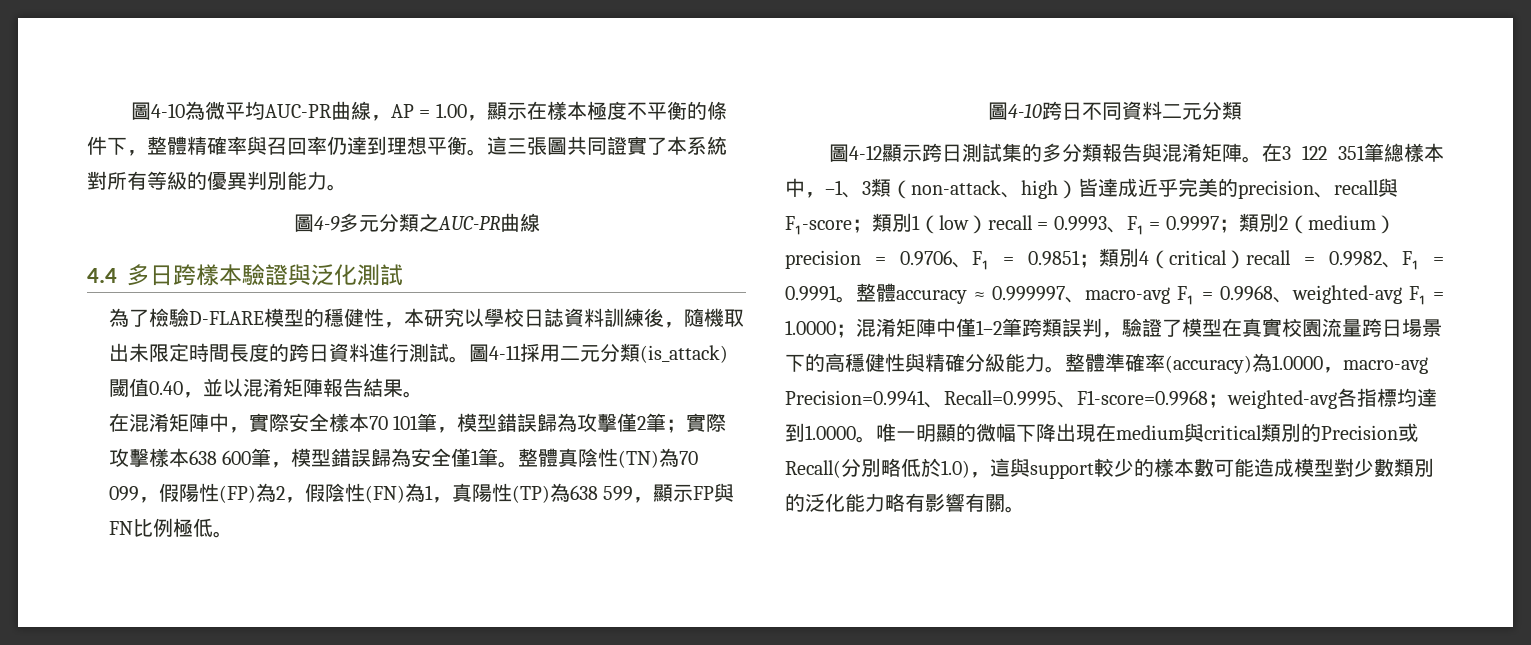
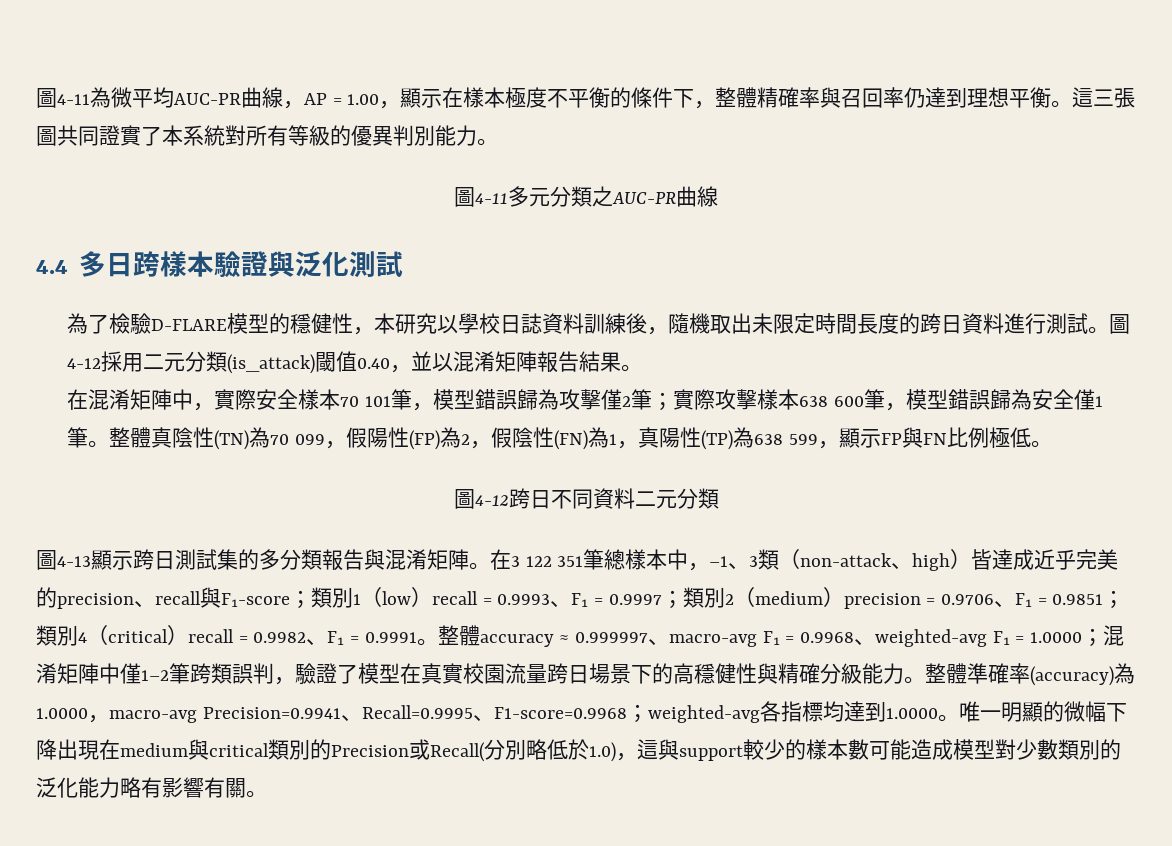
[130,102,185,120] 圖4-10 -> [36,88,90,108] 圖4-11
[313,216,340,231] 4-9 -> [475,193,508,204] 4-11
[489,345,522,360] 4-11 -> [67,358,102,369] 4-12
[1007,103,1042,118] 4-10 -> [474,495,509,506] 4-12
[848,145,882,160] 4-12 -> [57,556,91,567] 4-13

